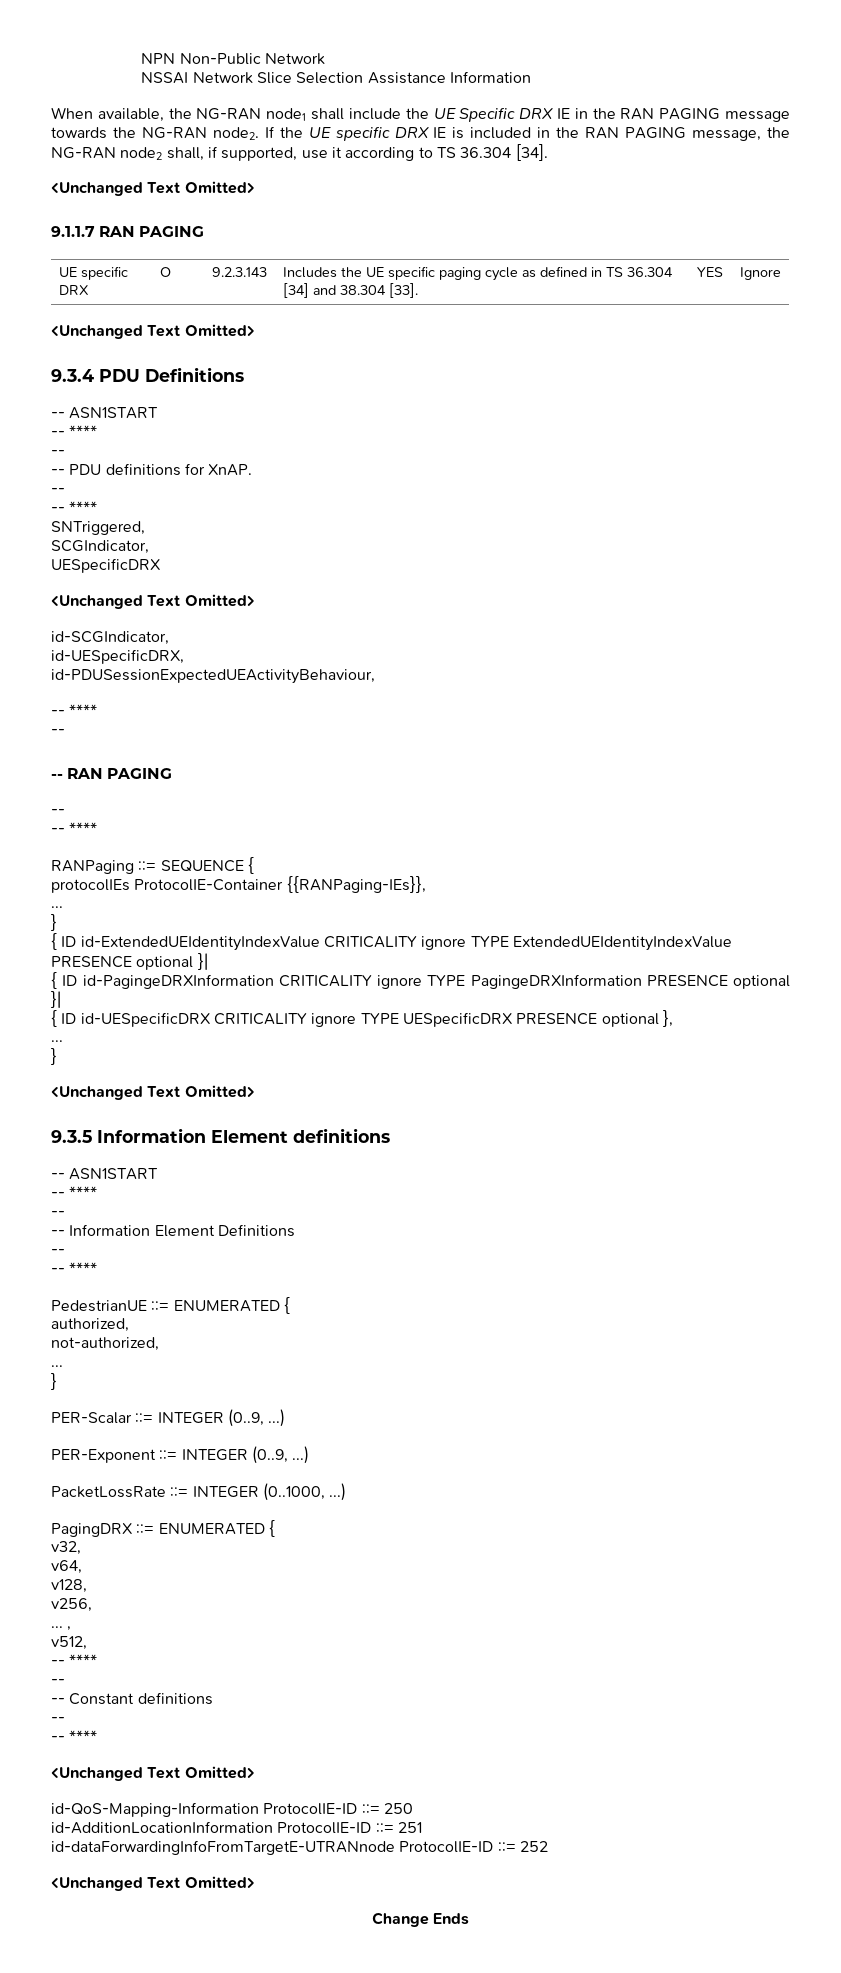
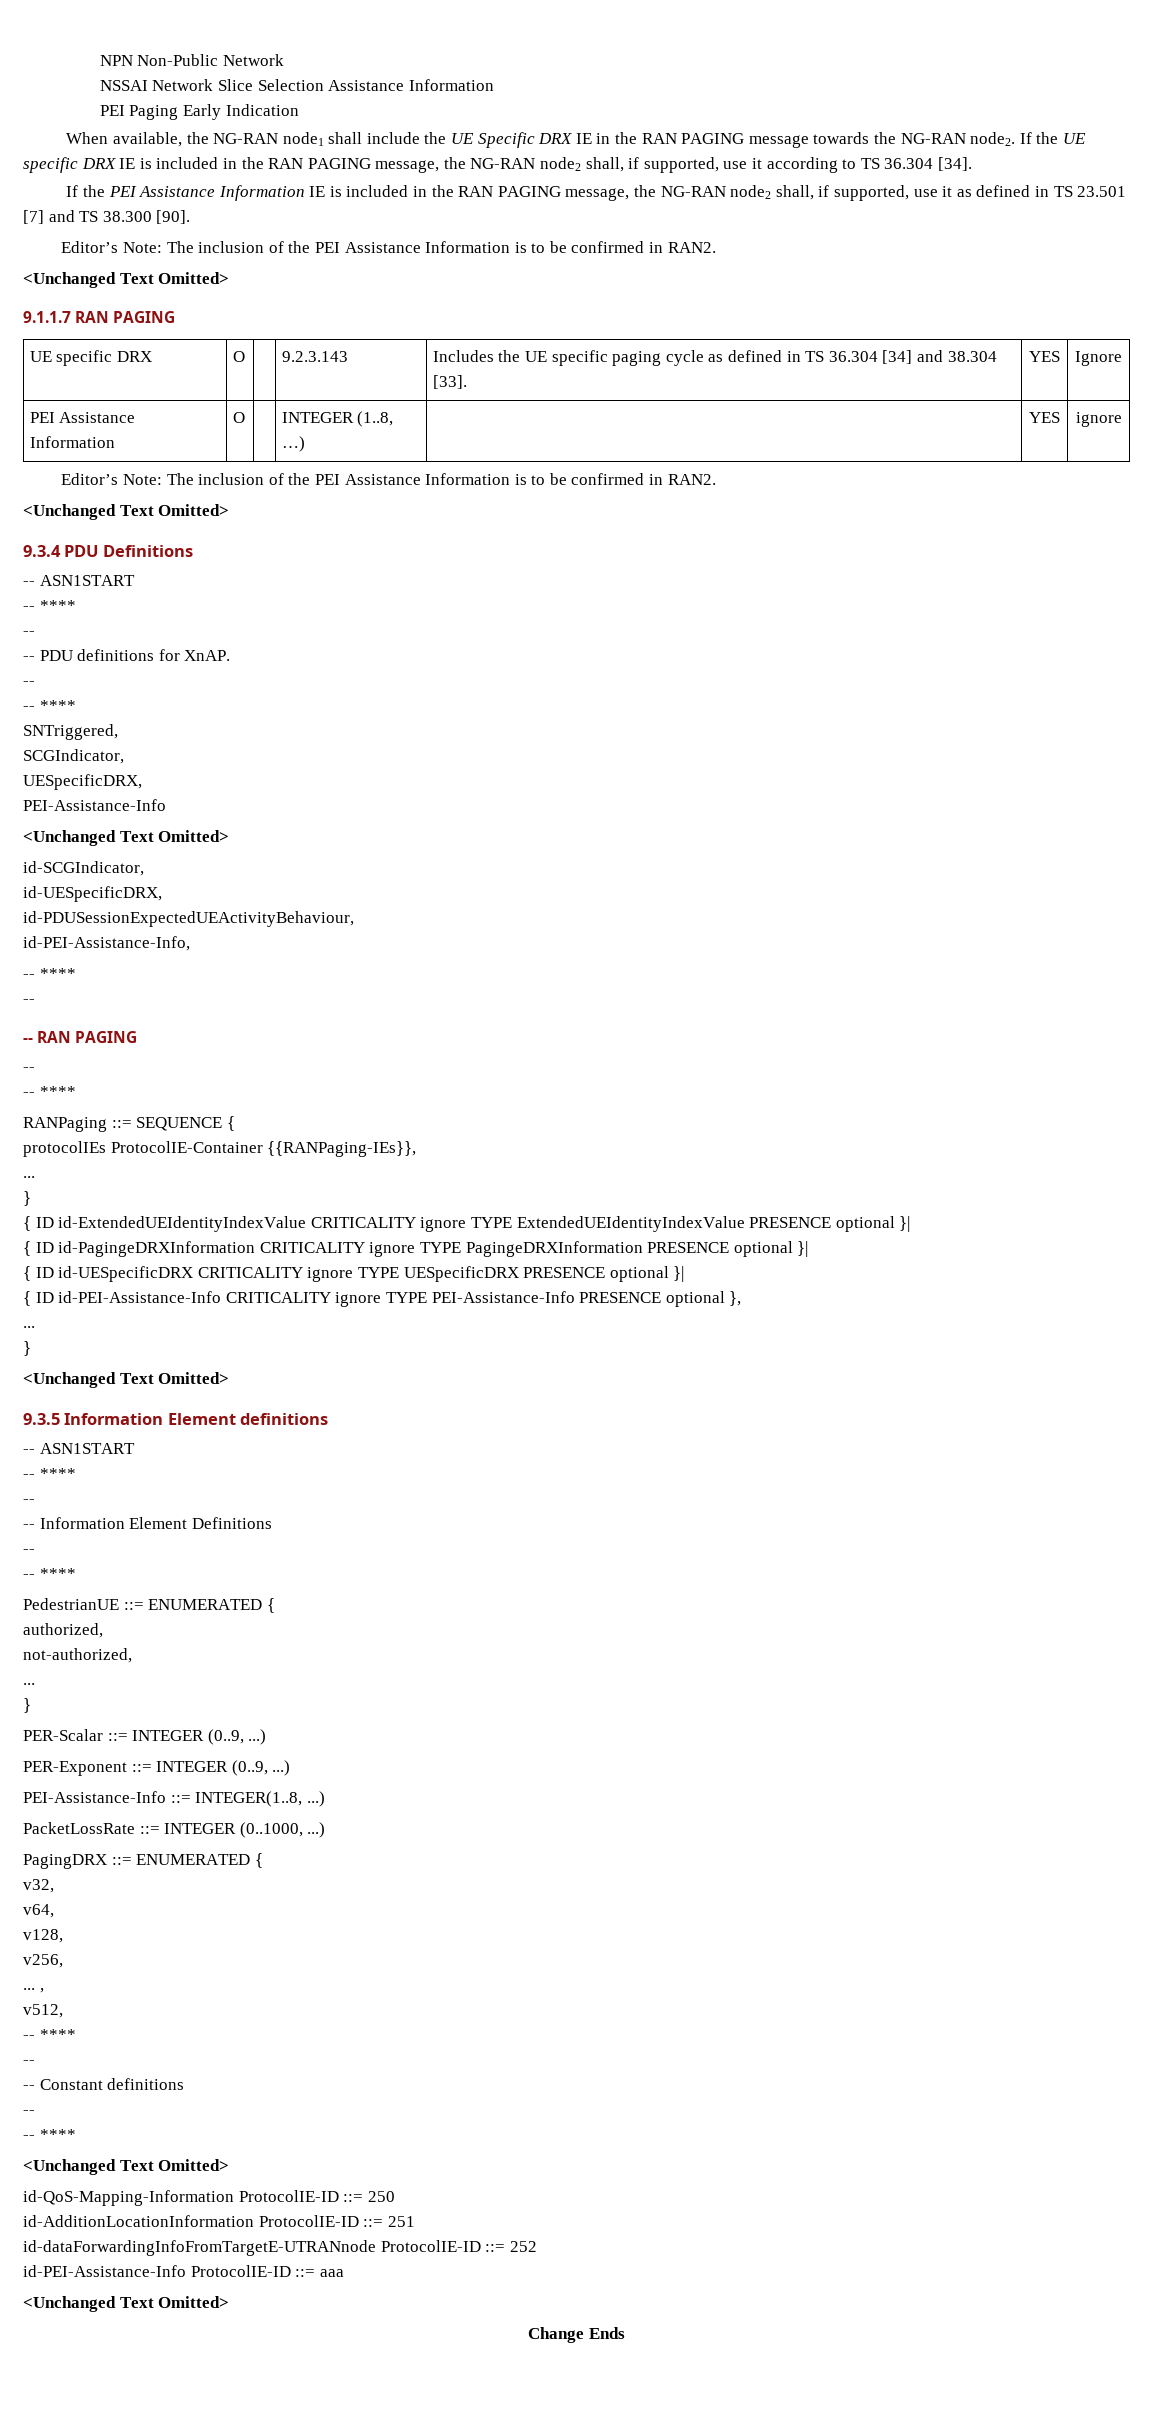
(531, 77) none -> [99,104,299,120] // PEI Paging Early Indication
(548, 152) none -> [66,185,1127,201] [23,210,191,224] [61,241,716,253] // If the PEI Assistance Information IE is included in the RAN PAGING message, the NG-RAN node2 shall, if supported, use it as defined in TS 23.501 [7] and TS 38.300 [90]. // Editor’s Note: The inclusion of the PEI Assistance Information is to be confirmed in RAN2.
(781, 273) none -> [29,412,136,423] [29,436,115,448] [232,412,245,423] [281,411,394,427] [281,436,305,452] [1029,412,1060,423] [1075,412,1122,427] [61,473,716,485] // PEI Assistance Information | O | | INTEGER (1..8, …) | | YES | ignore // Editor’s Note: The inclusion of the PEI Assistance Information is to be confirmed in RAN2.
[51,558,161,573] UESpecificDRX -> [23,774,142,790] [23,799,166,811] UESpecificDRX, // PEI-Assistance-Info
(375, 676) none -> [23,936,190,951] // id-PEI-Assistance-Info,
(659, 1020) none -> [673,1266,685,1282] [23,1291,725,1307] }| // { ID id-PEI-Assistance-Info CRITICALITY ignore TYPE PEI-Assistance-Info PRESENCE optional
(310, 1455) none -> [23,1791,325,1807] // PEI-Assistance-Info ::= INTEGER(1..8, ...)
(548, 1846) none -> [23,2265,344,2277] // id-PEI-Assistance-Info ProtocolIE-ID ::= aaa

